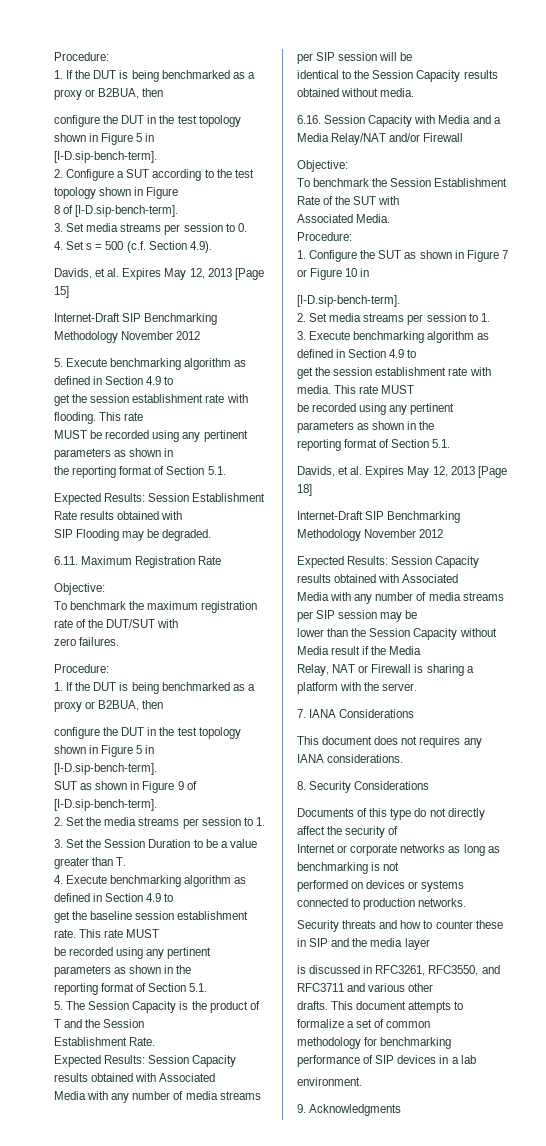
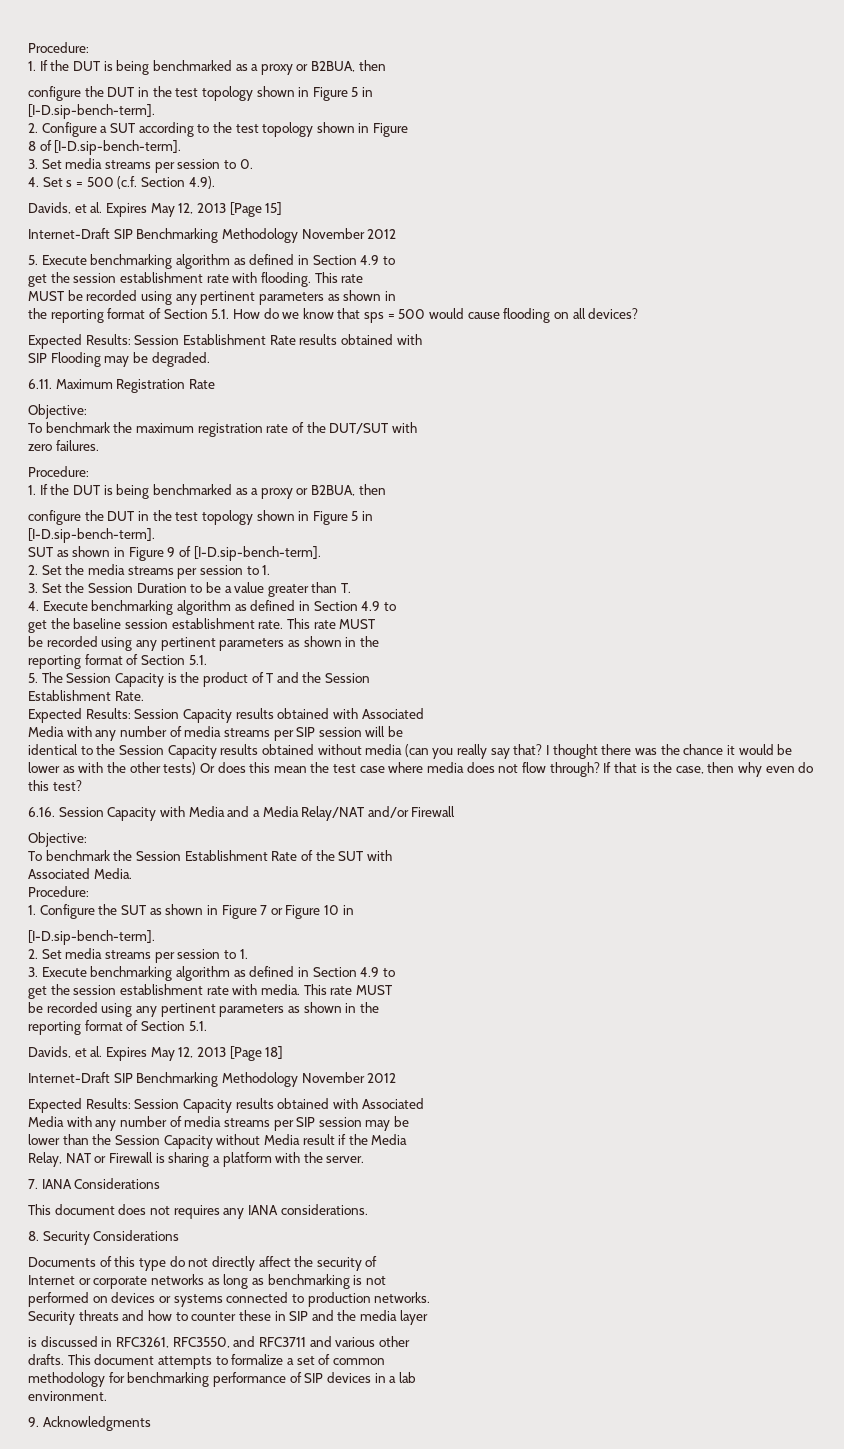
(226, 470) none -> [232,308,639,323] How do we know that sps = 500 would cause flooding on all devices?
[380,88,415,97] media. -> [365,744,793,759] [28,762,814,777] [28,780,82,791] media (can you really say that? I thought there was the chance it would be lower as with the other tests) Or does this mean the test case where media does not flow through? If that is the case, then why even do this test?

